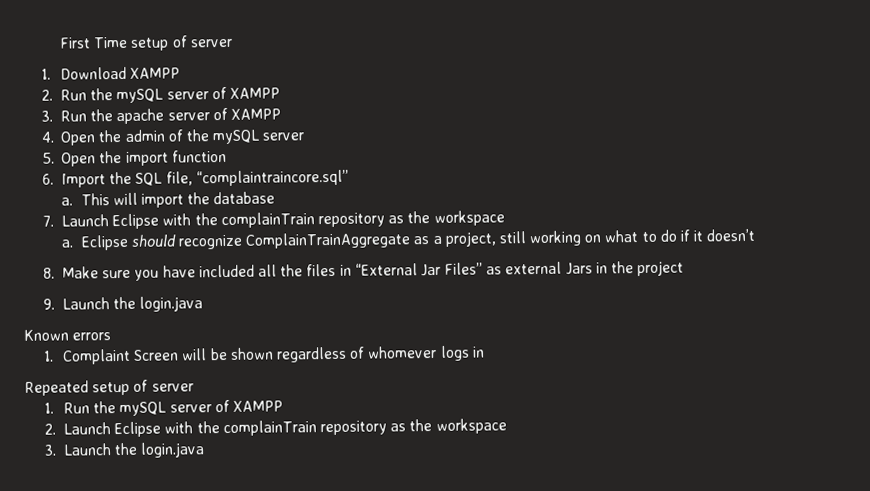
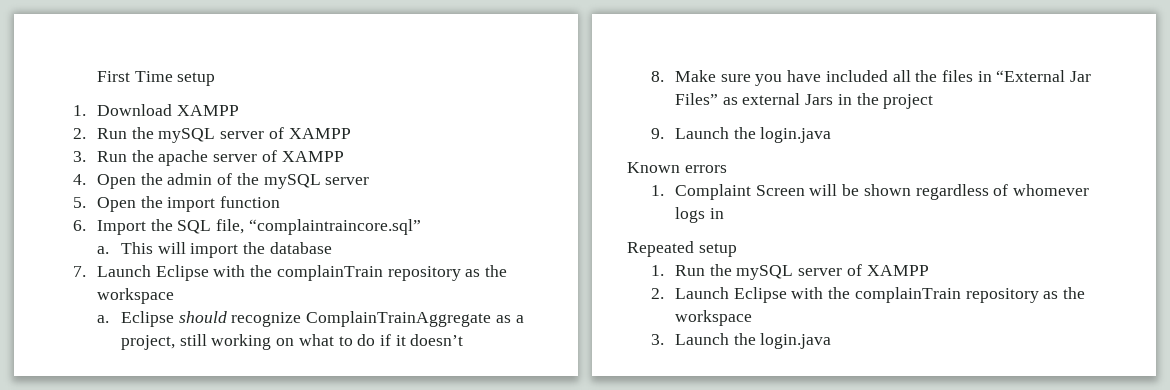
[171,35,233,48] of server -> (216, 79) none
[133,379,194,392] of server -> (737, 250) none

